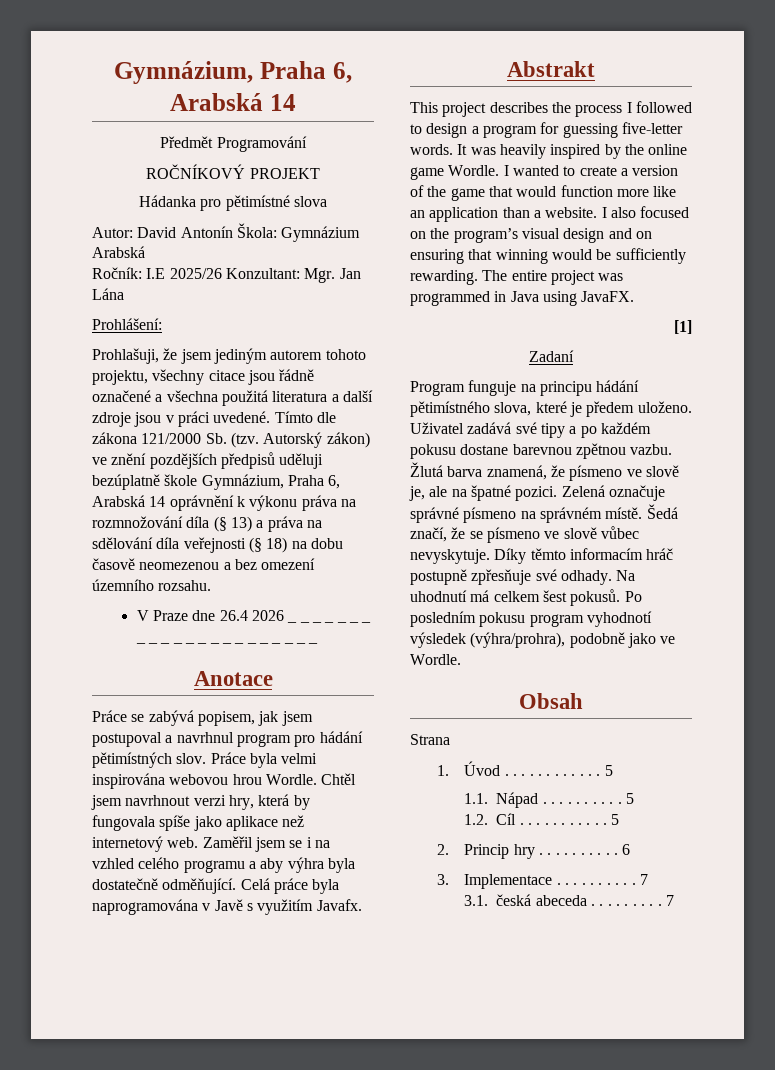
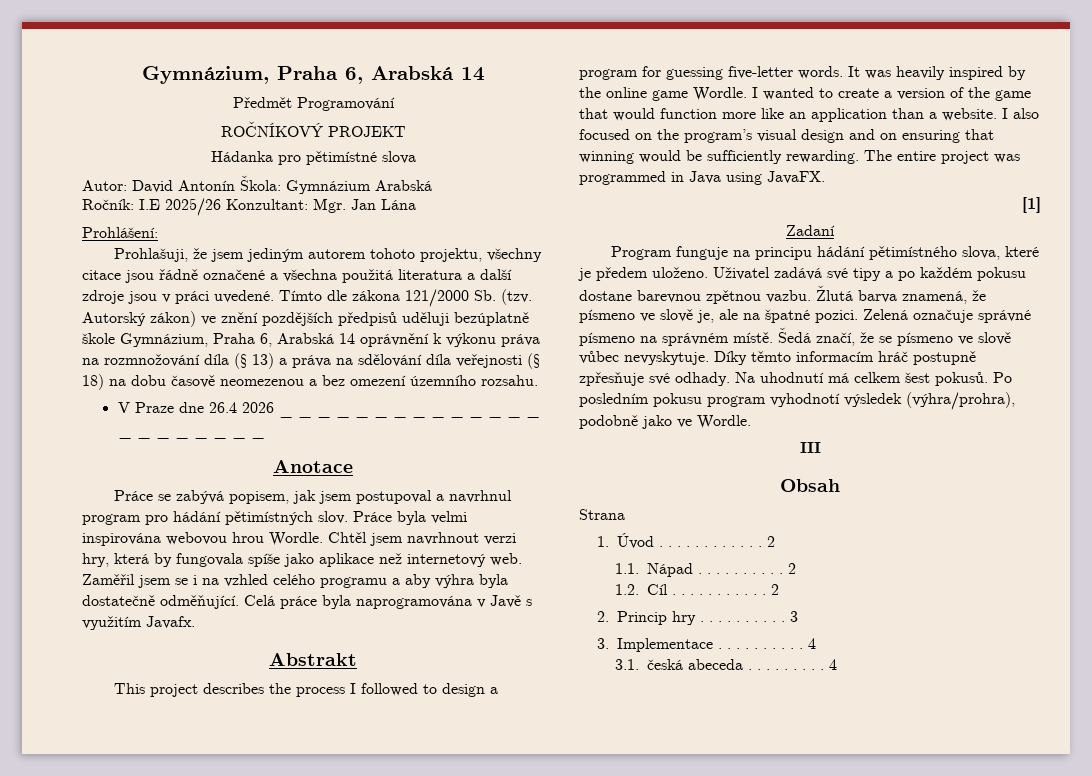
(461, 659) none -> [799,442,821,453] // III
[604,765,613,776] 5 -> [766,536,775,547] 2
[625,793,634,804] 5 -> [787,563,796,574] 2
[611,814,620,825] 5 -> [770,584,779,595] 2
[622,844,631,855] 6 -> [789,611,798,622] 3
[639,874,648,885] 7 -> [807,638,816,649] 4
[665,895,674,906] 7 -> [828,659,837,670] 4

